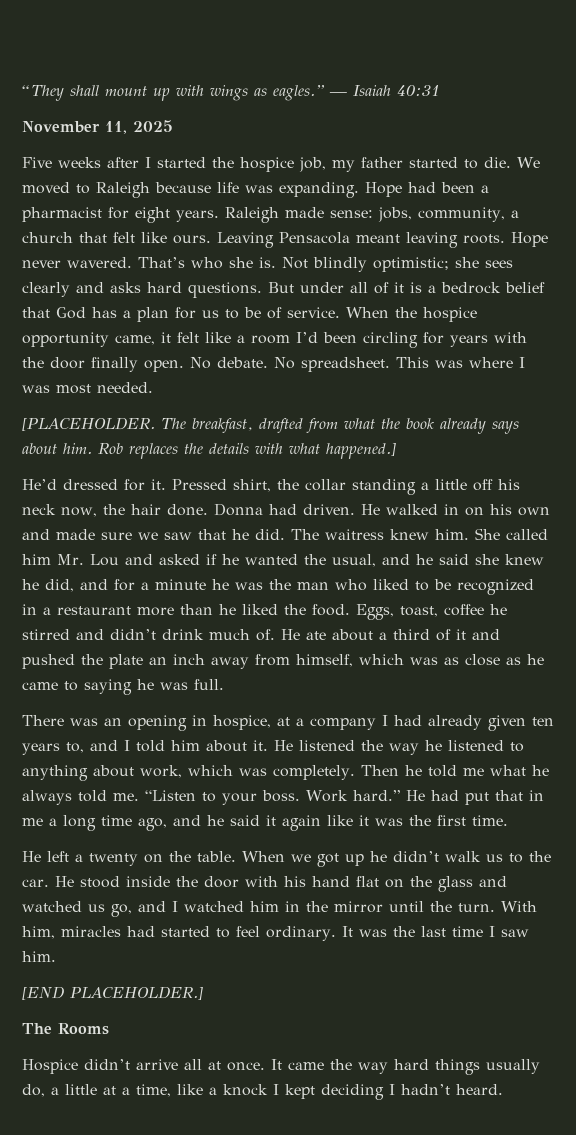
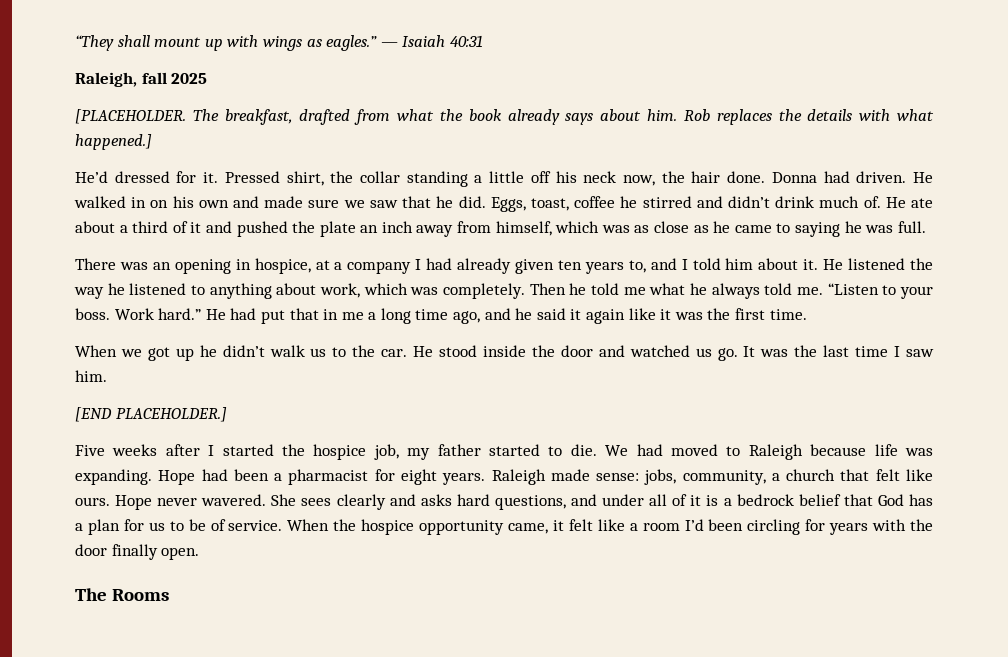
[22,121,127,134] November 11, -> [75,72,167,87] Raleigh, fall
[22,157,540,172] [22,182,489,198] [22,207,519,223] [22,232,548,248] [22,257,513,272] [22,282,545,298] [22,307,477,322] [22,332,527,348] [22,357,525,372] [22,382,153,394] // Five weeks after I started the hospice job, my father started to die. We moved to Raleigh because life was expanding. Hope had been a pharmacist for eight years. Raleigh made sense: jobs, community, a church that felt like ours. Leaving Pensacola meant leaving roots. Hope never wavered. That’s who she is. Not blindly optimistic; she sees clearly and asks hard questions. But under all of it is a bedrock belief that God has a plan for us to be of service. When the hospice opportunity came, it felt like a room I’d been circling for years with the door finally open. No debate. No spreadsheet. This was where I was most needed. -> (208, 78) none
[291,528,548,540] [22,554,544,567] [22,579,534,595] [22,604,350,616] The waitress knew him. She called him Mr. Lou and asked if he wanted the usual, and he said she knew he did, and for a minute he was the man who liked to be recognized in a restaurant more than he liked the food. -> (486, 202) none
[22,851,236,866] He left a twenty on the table. -> (807, 314) none
[244,876,507,892] [22,901,537,917] [22,926,336,941] with his hand flat on the glass and watched us go, and I watched him in the mirror until the turn. With him, miracles had started to feel ordinary. -> [598,345,738,361] and watched us go.
[22,1023,109,1035] [22,1059,540,1075] [22,1084,503,1100] The Rooms // Hospice didn’t arrive all at once. It came the way hard things usually do, a little at a time, like a knock I kept deciding I hadn’t heard. -> [75,444,933,460] [75,469,934,485] [75,494,934,510] [75,519,933,535] [75,544,200,560] [75,588,169,601] Five weeks after I started the hospice job, my father started to die. We had moved to Raleigh because life was expanding. Hope had been a pharmacist for eight years. Raleigh made sense: jobs, community, a church that felt like ours. Hope never wavered. She sees clearly and asks hard questions, and under all of it is a bedrock belief that God has a plan for us to be of service. When the hospice opportunity came, it felt like a room I’d been circling for years with the door finally open. // The Rooms

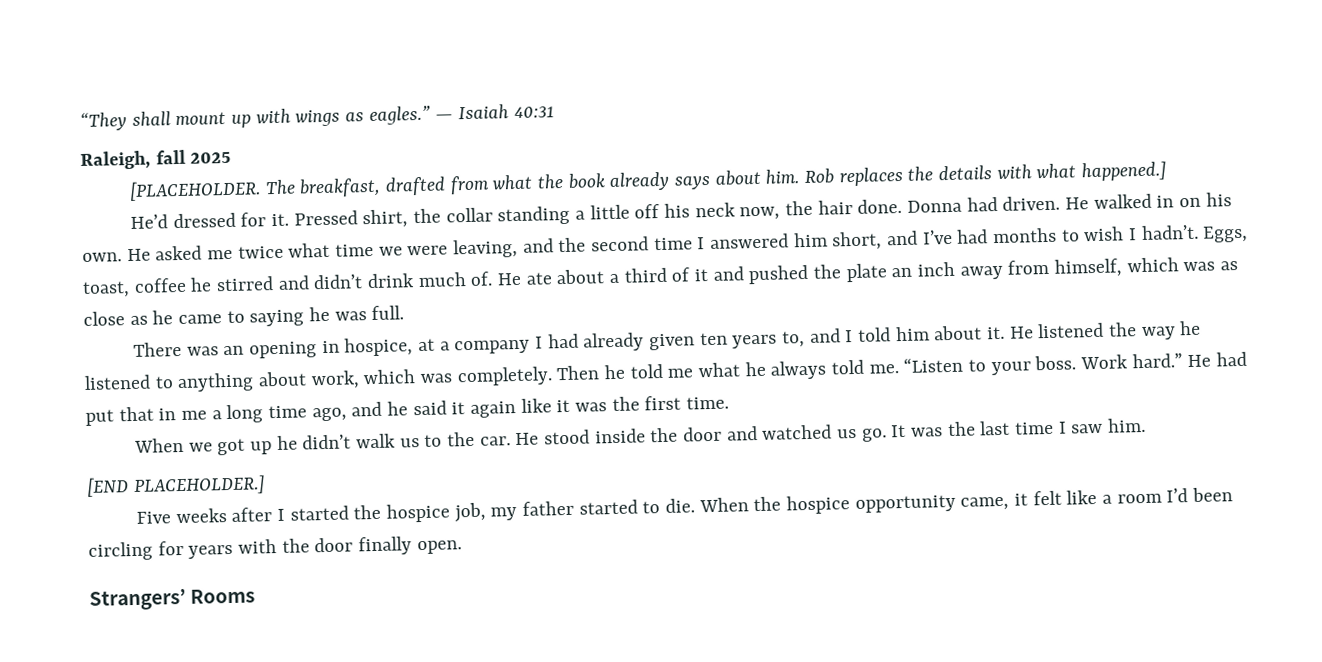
[198,196,486,208] own and made sure we saw that he did. -> [82,224,1199,263] own. He asked me twice what time we were leaving, and the second time I answered him short, and I’ve had months to wish I hadn’t.
[605,444,933,460] [75,469,934,485] [75,494,934,510] [75,519,283,535] We had moved to Raleigh because life was expanding. Hope had been a pharmacist for eight years. Raleigh made sense: jobs, community, a church that felt like ours. Hope never wavered. She sees clearly and asks hard questions, and under all of it is a bedrock belief that God has a plan for us to be of service. -> (696, 505) none
[75,588,107,601] The -> [89,588,186,611] Strangers’

